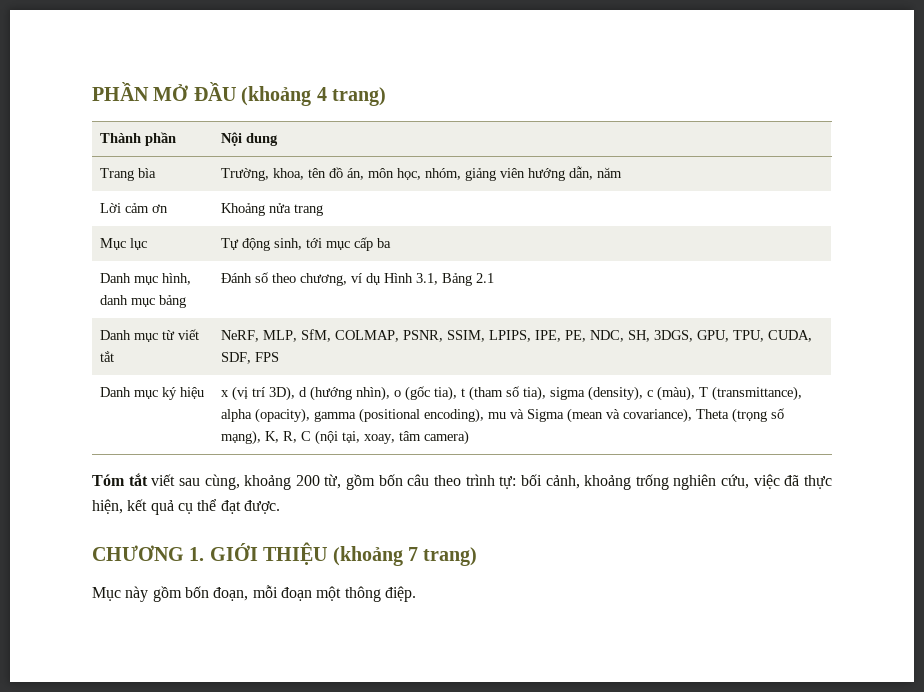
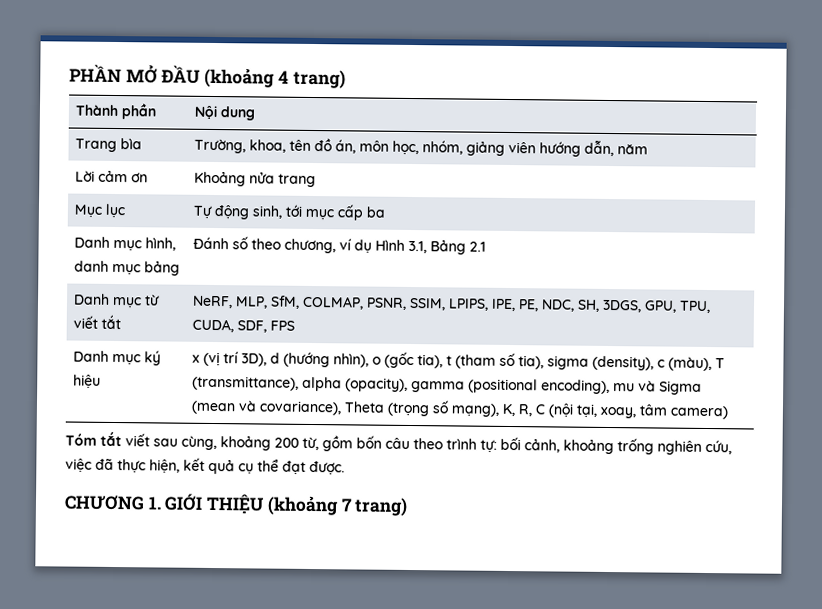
[92,585,416,602] // Mục này gồm bốn đoạn, mỗi đoạn một thông điệp. -> (409, 506) none

